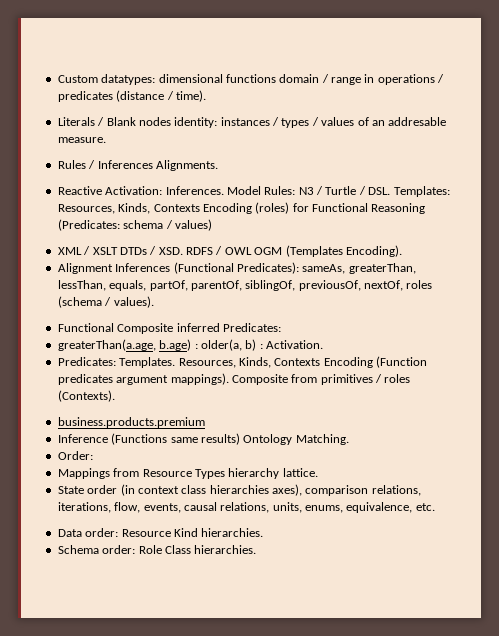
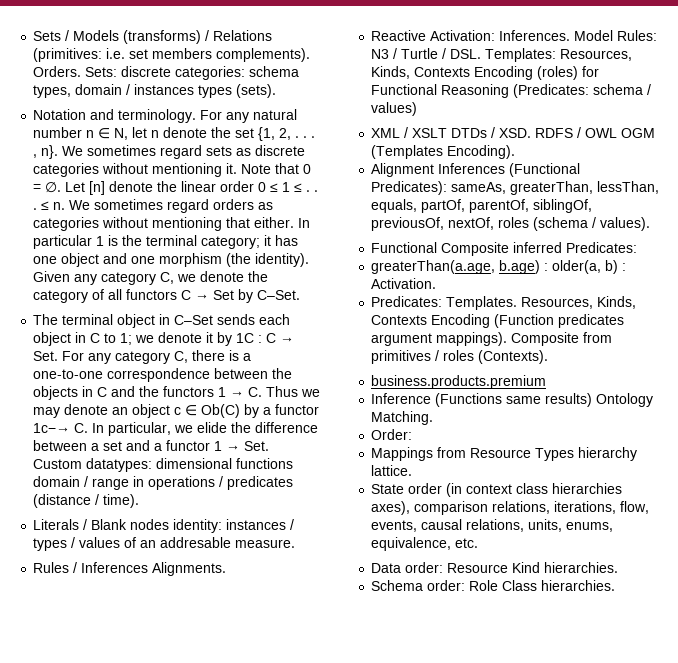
(57, 79) none -> [33,30,273,44] [33,48,311,62] [33,66,300,80] [33,84,277,98] [33,109,298,123] [33,127,316,141] [33,145,306,159] [33,163,312,177] [33,181,319,195] [33,199,274,213] [33,217,311,231] [33,235,299,249] [33,253,310,267] [33,271,269,285] [33,289,301,303] [33,314,291,328] [33,332,295,346] [33,350,252,364] [33,368,293,382] [33,386,321,400] [33,404,320,418] [33,422,319,436] [33,440,270,451] Sets / Models (transforms) / Relations (primitives: i.e. set members complements). Orders. Sets: discrete categories: schema types, domain / instances types (sets). // Notation and terminology. For any natural number n ∈ N, let n denote the set {1, 2, . . . , n}. We sometimes regard sets as discrete categories without mentioning it. Note that 0 = ∅. Let [n] denote the linear order 0 ≤ 1 ≤ . . . ≤ n. We sometimes regard orders as categories without mentioning that either. In particular 1 is the terminal category; it has one object and one morphism (the identity). Given any category C, we denote the category of all functors C → Set by C–Set. // The terminal object in C–Set sends each object in C to 1; we denote it by 1C : C → Set. For any category C, there is a one-to-one correspondence between the objects in C and the functors 1 → C. Thus we may denote an object c ∈ Ob(C) by a functor 1c−→ C. In particular, we elide the difference between a set and a functor 1 → Set.

